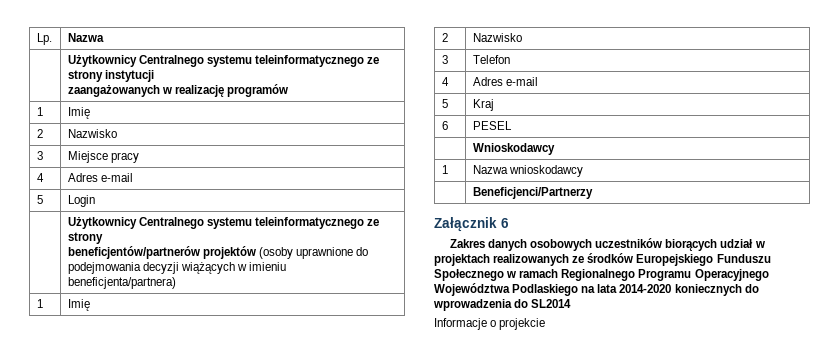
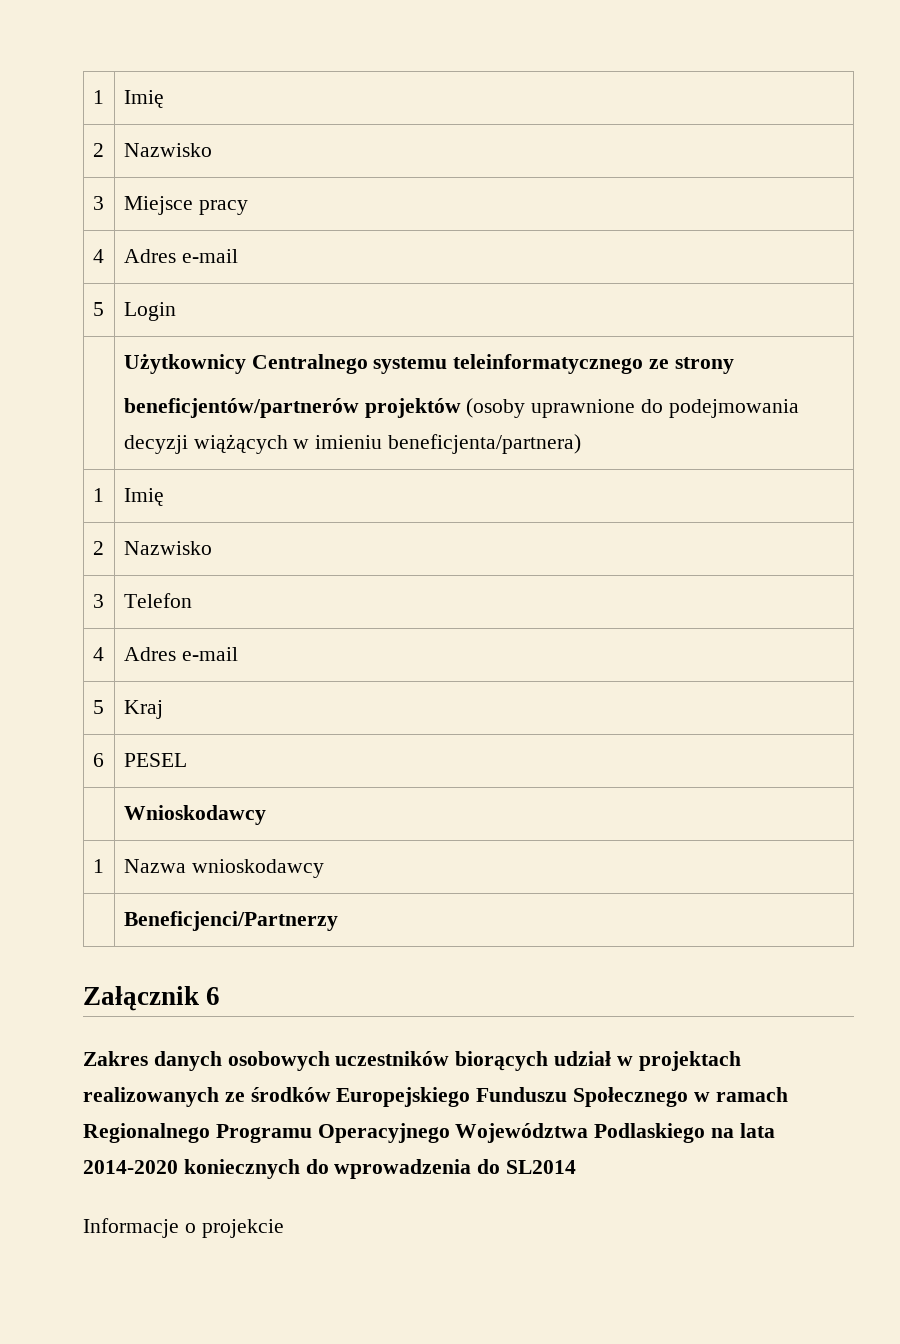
[36,33,52,45] [67,33,104,42] [67,54,380,67] [67,70,155,82] [67,84,289,97] Lp. | Nazwa // | Użytkownicy Centralnego systemu teleinformatycznego ze strony instytucji // zaangażowanych w realizację programów // -> (92, 97) none

